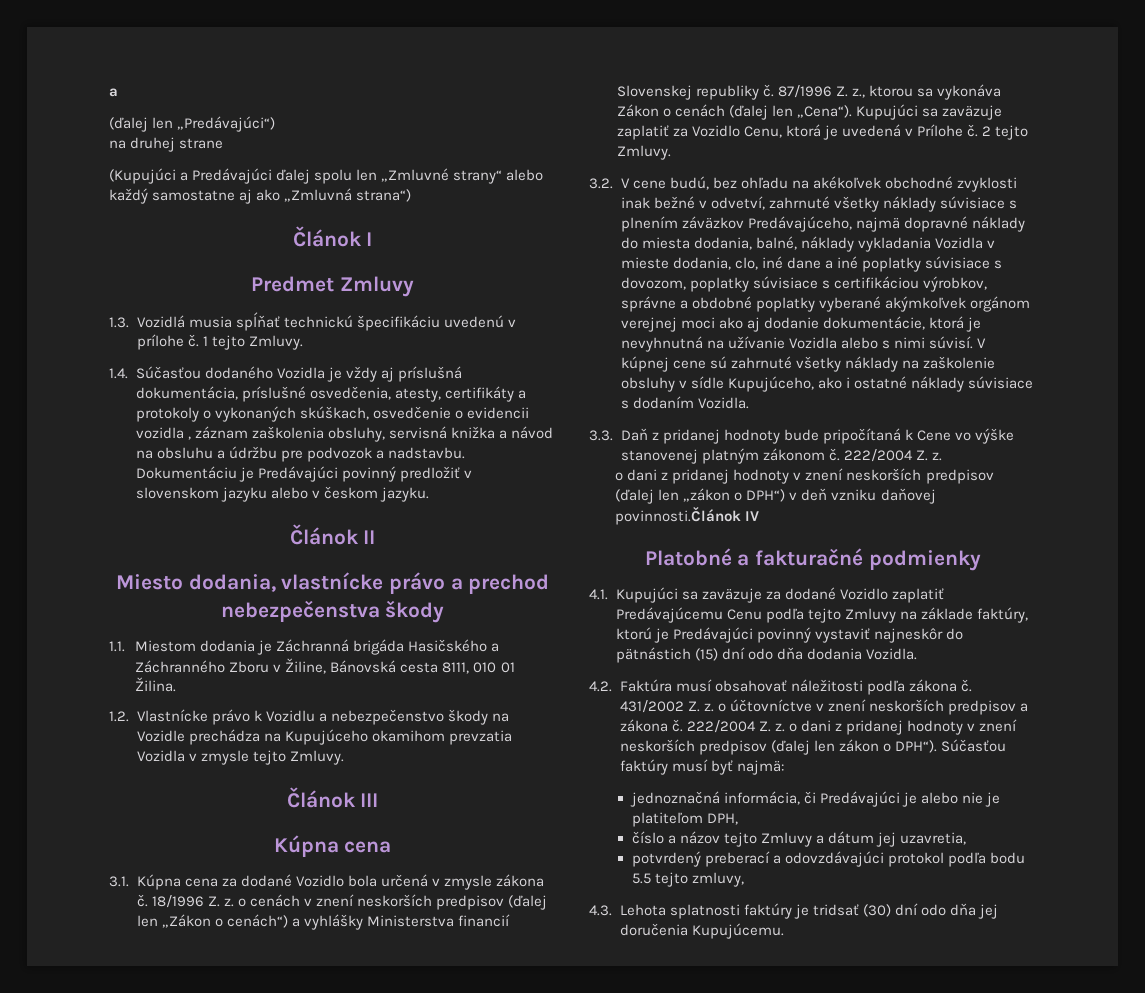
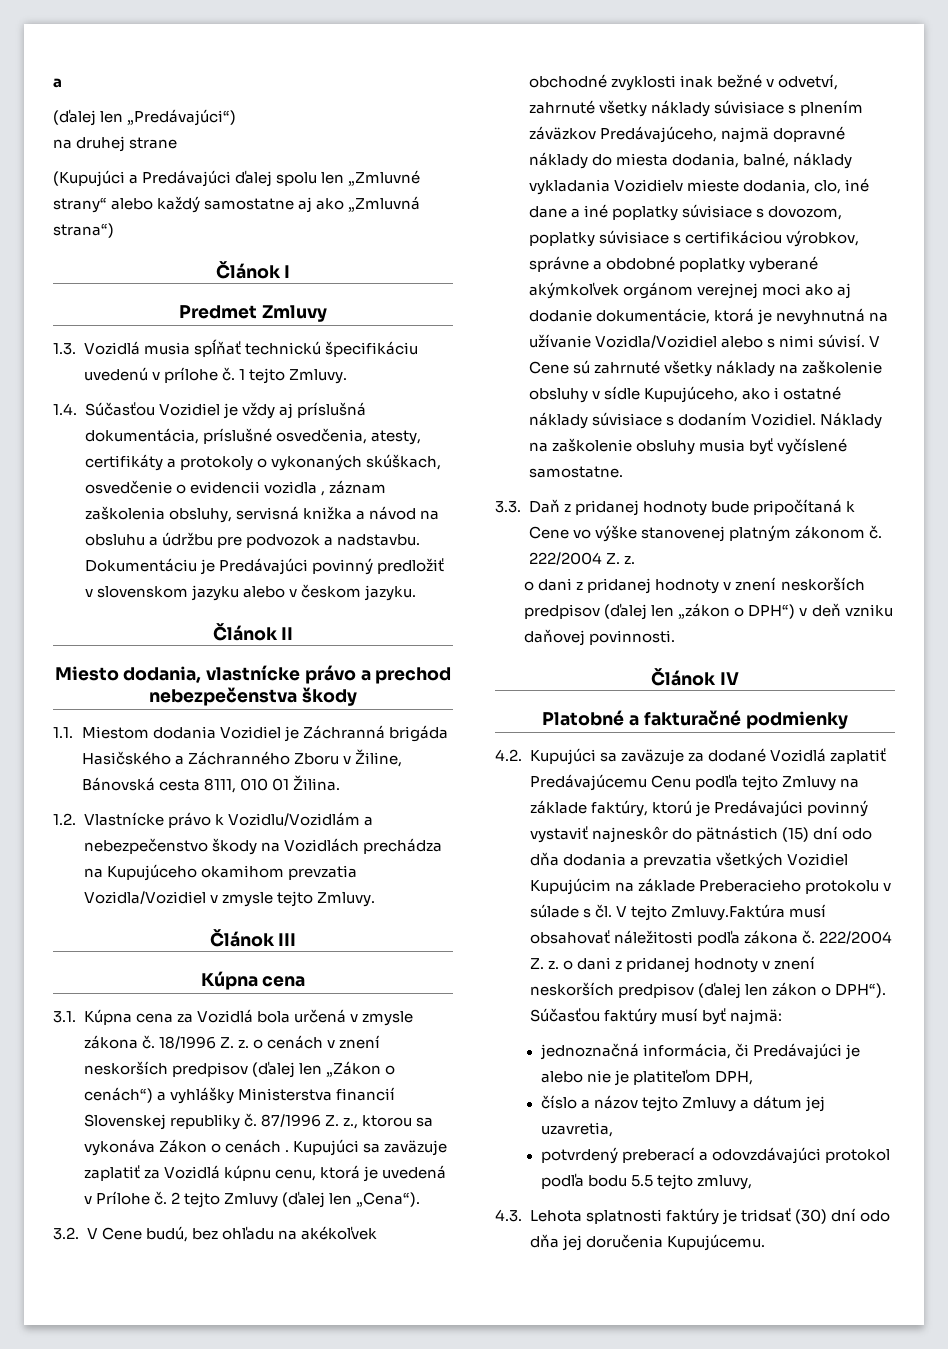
[204,366,325,379] dodaného Vozidla -> [158,403,220,416] Vozidiel
(256, 646) none -> [220,726,282,739] Vozidiel
[265,710,315,722] Vozidlu -> [227,812,360,826] Vozidlu/Vozidlám
[136,730,185,742] Vozidle -> [283,838,359,852] Vozidlách
[136,750,185,762] Vozidla -> [83,891,206,904] Vozidla/Vozidiel
[240,874,344,887] dodané Vozidlo -> [196,1009,253,1023] Vozidlá
[728,105,852,120] (ďalej len „Cena“). -> [284,1150,289,1152] .
[691,125,782,138] Vozidlo Cenu, -> [163,1165,316,1181] Vozidlá kúpnu cenu,
[616,145,671,160] Zmluvy. -> [223,1191,420,1208] Zmluvy (ďalej len „Cena“).
[632,180,666,189] cene -> [101,1227,142,1240] Cene
[934,237,995,249] Vozidla v -> [613,179,683,192] Vozidielv
[788,337,837,349] Vozidla -> [594,335,717,348] Vozidla/Vozidiel
[620,356,706,372] kúpnej cene -> [528,361,569,374] Cene
[697,397,749,409] Vozidla. -> [750,412,882,429] [528,438,847,455] [528,466,623,478] Vozidiel. Náklady na zaškolenie obsluhy musia byť vyčíslené samostatne.
[615,507,742,525] povinnosti.Článok -> [589,630,676,645] [651,668,717,686] povinnosti. // Článok
[589,589,608,600] 4.1. -> [495,749,522,761] 4.2.
[839,588,888,600] Vozidlo -> [769,748,826,762] Vozidlá
[865,648,917,660] [589,679,672,692] Vozidla. // 4.2. Faktúra -> [629,852,848,869] [529,878,891,895] [529,904,785,921] a prevzatia všetkých Vozidiel Kupujúcim na základe Preberacieho protokolu v súlade s čl. V tejto Zmluvy.Faktúra
[619,699,1028,715] [619,719,683,732] 431/2002 Z. z. o účtovníctve v znení neskorších predpisov a zákona č. -> (815, 937) none

